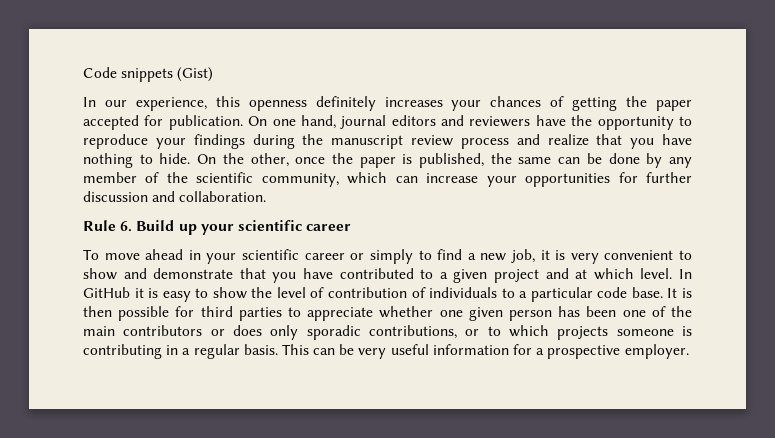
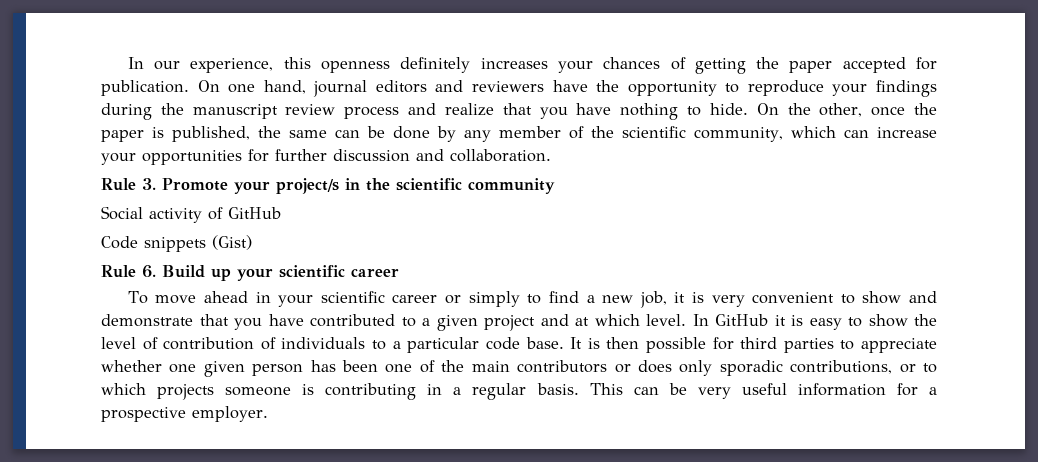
[83,67,214,82] Code snippets (Gist) // -> (127, 63) none
(267, 196) none -> [101,178,555,194] [101,206,281,223] [101,235,252,252] // Rule 3. Promote your project/s in the scientific community // Social activity of GitHub // Code snippets (Gist)

